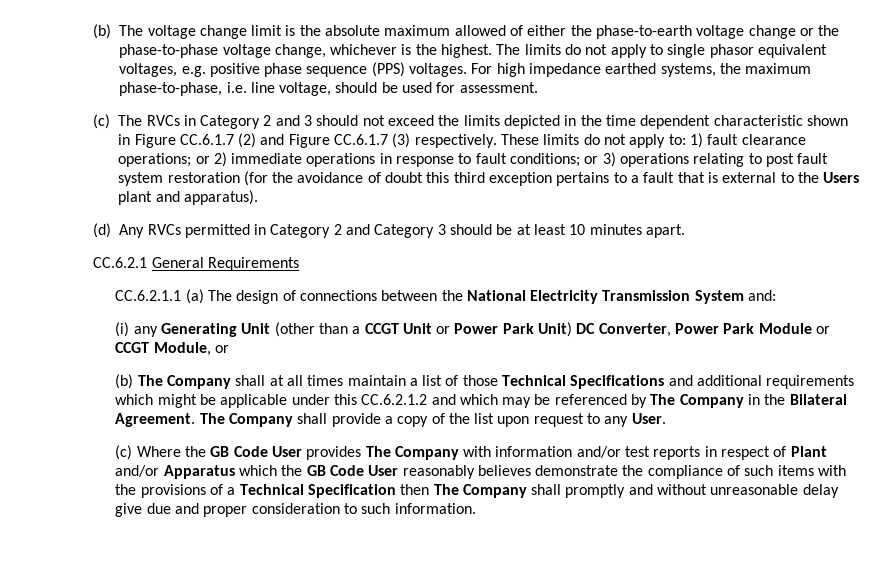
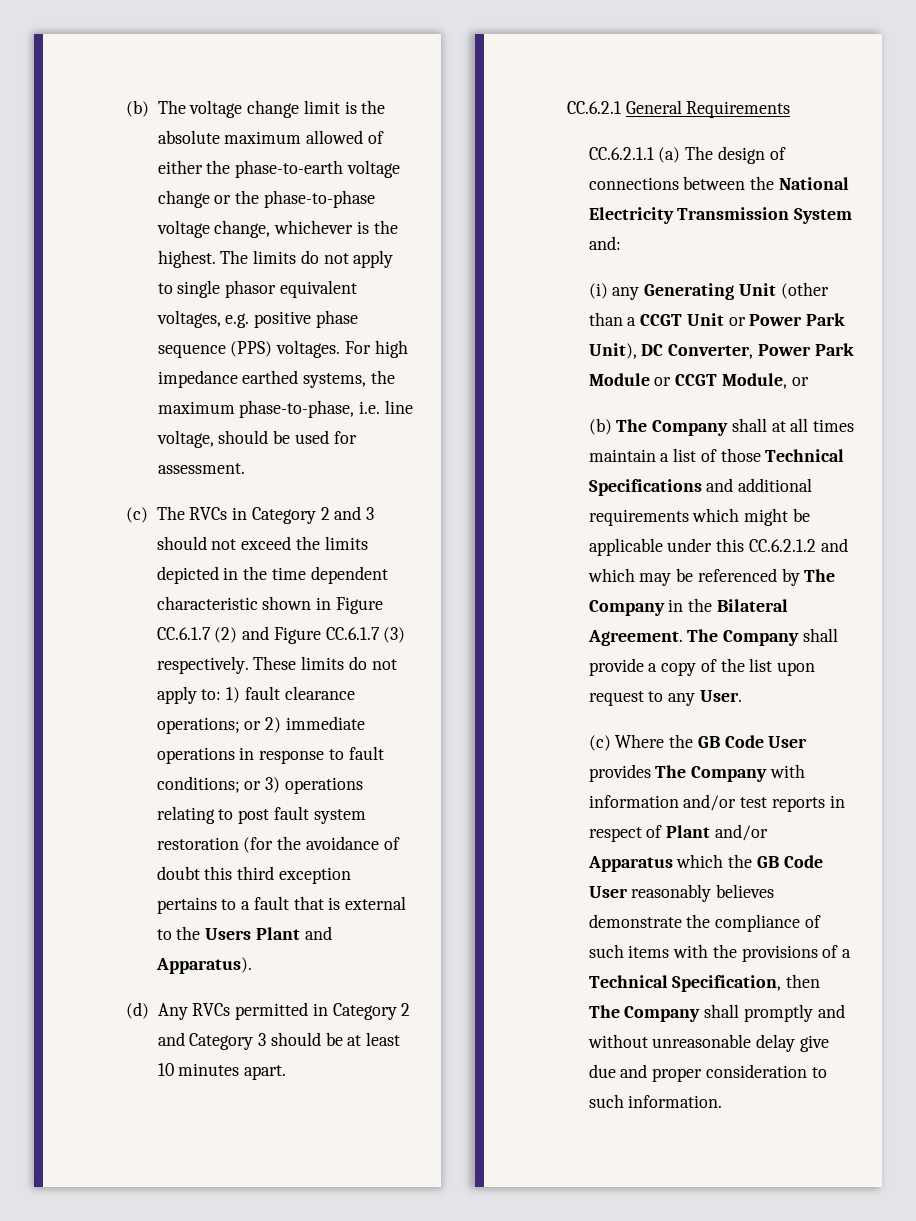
[118,190,258,205] plant and apparatus). -> [255,926,332,940] [155,957,252,974] Plant and Apparatus).
[538,322,573,337] Unit) -> [588,343,637,359] Unit),
[307,484,396,498] Specification -> [672,975,782,992] Specification,

